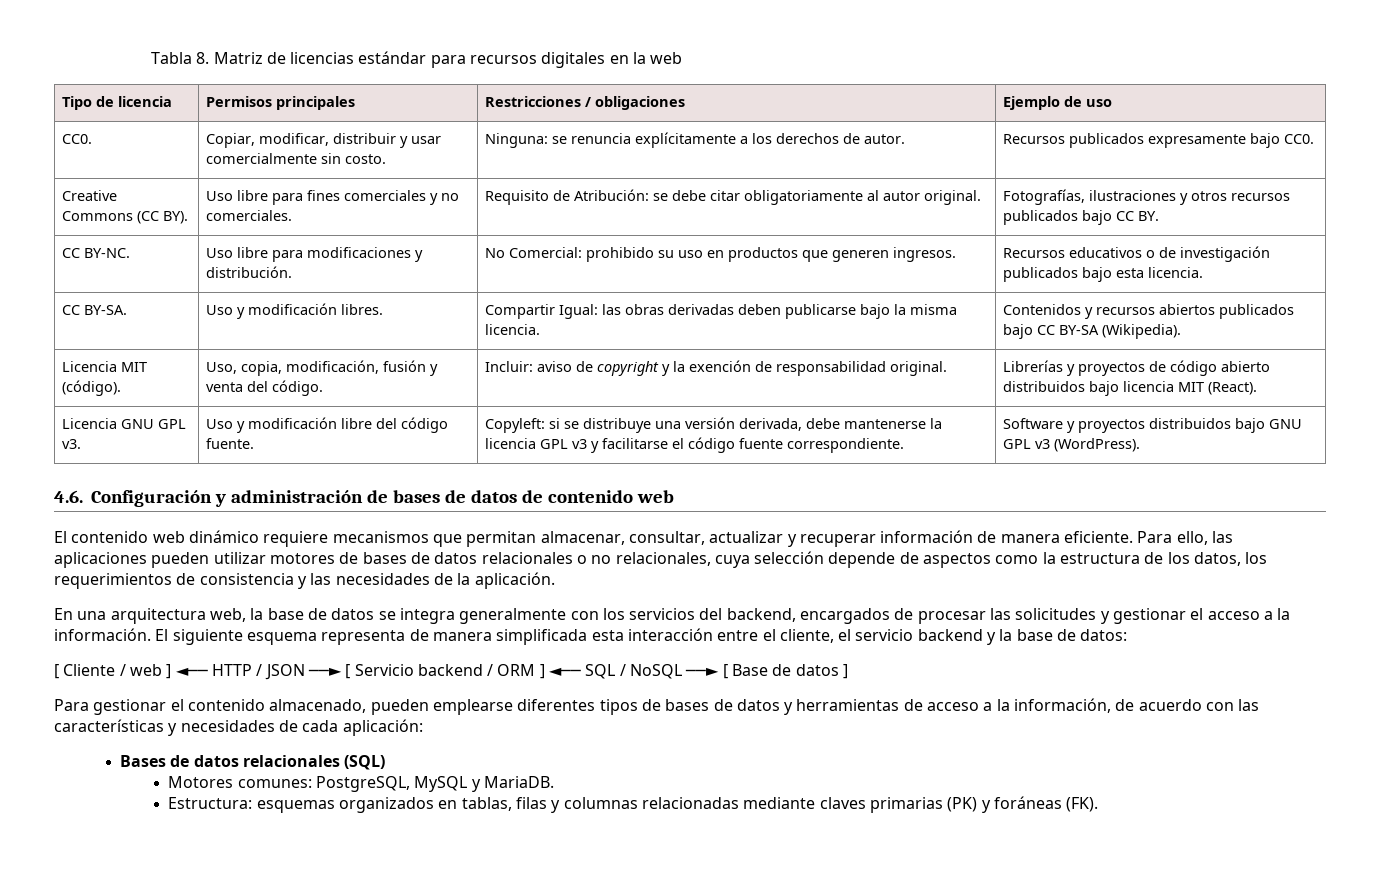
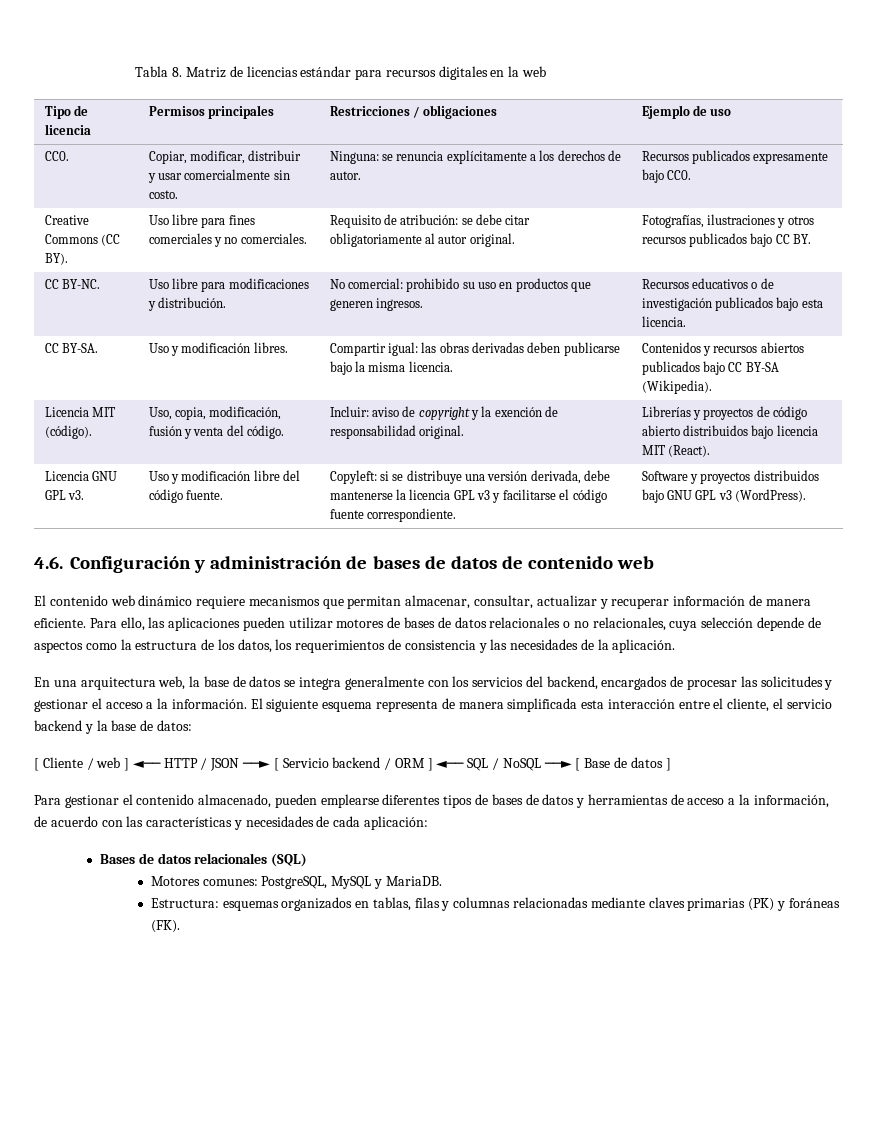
[574,189,650,201] Atribución: -> [400,214,459,225] atribución:
[509,247,583,258] Comercial: -> [347,278,403,289] comercial:
[559,304,599,319] Igual: -> [387,342,418,356] igual:

